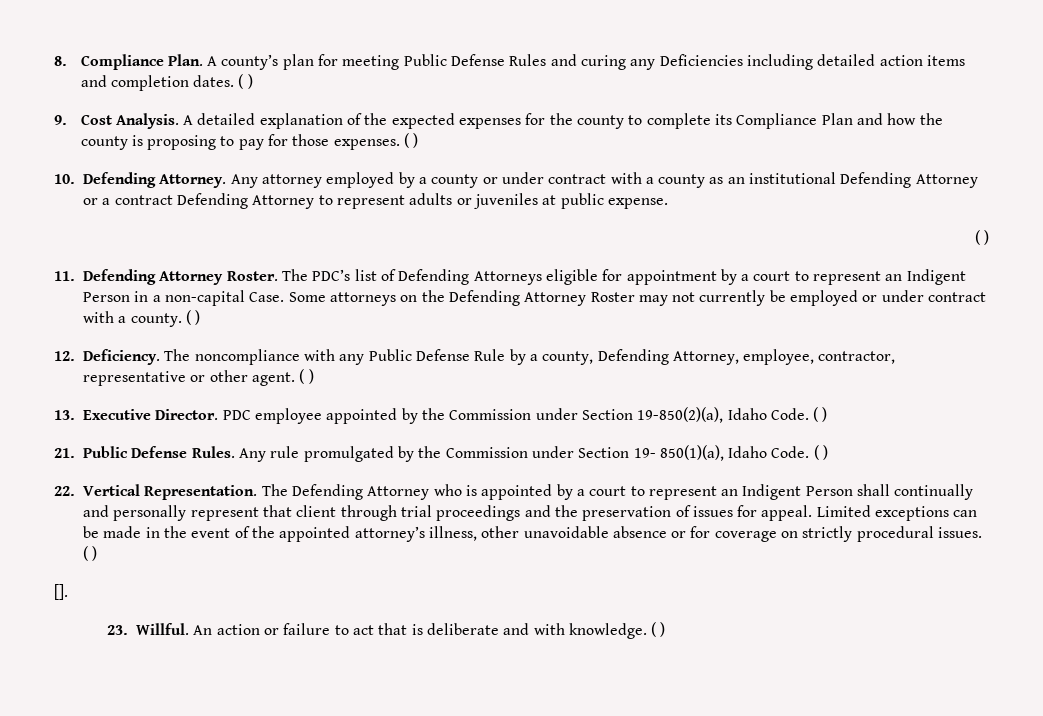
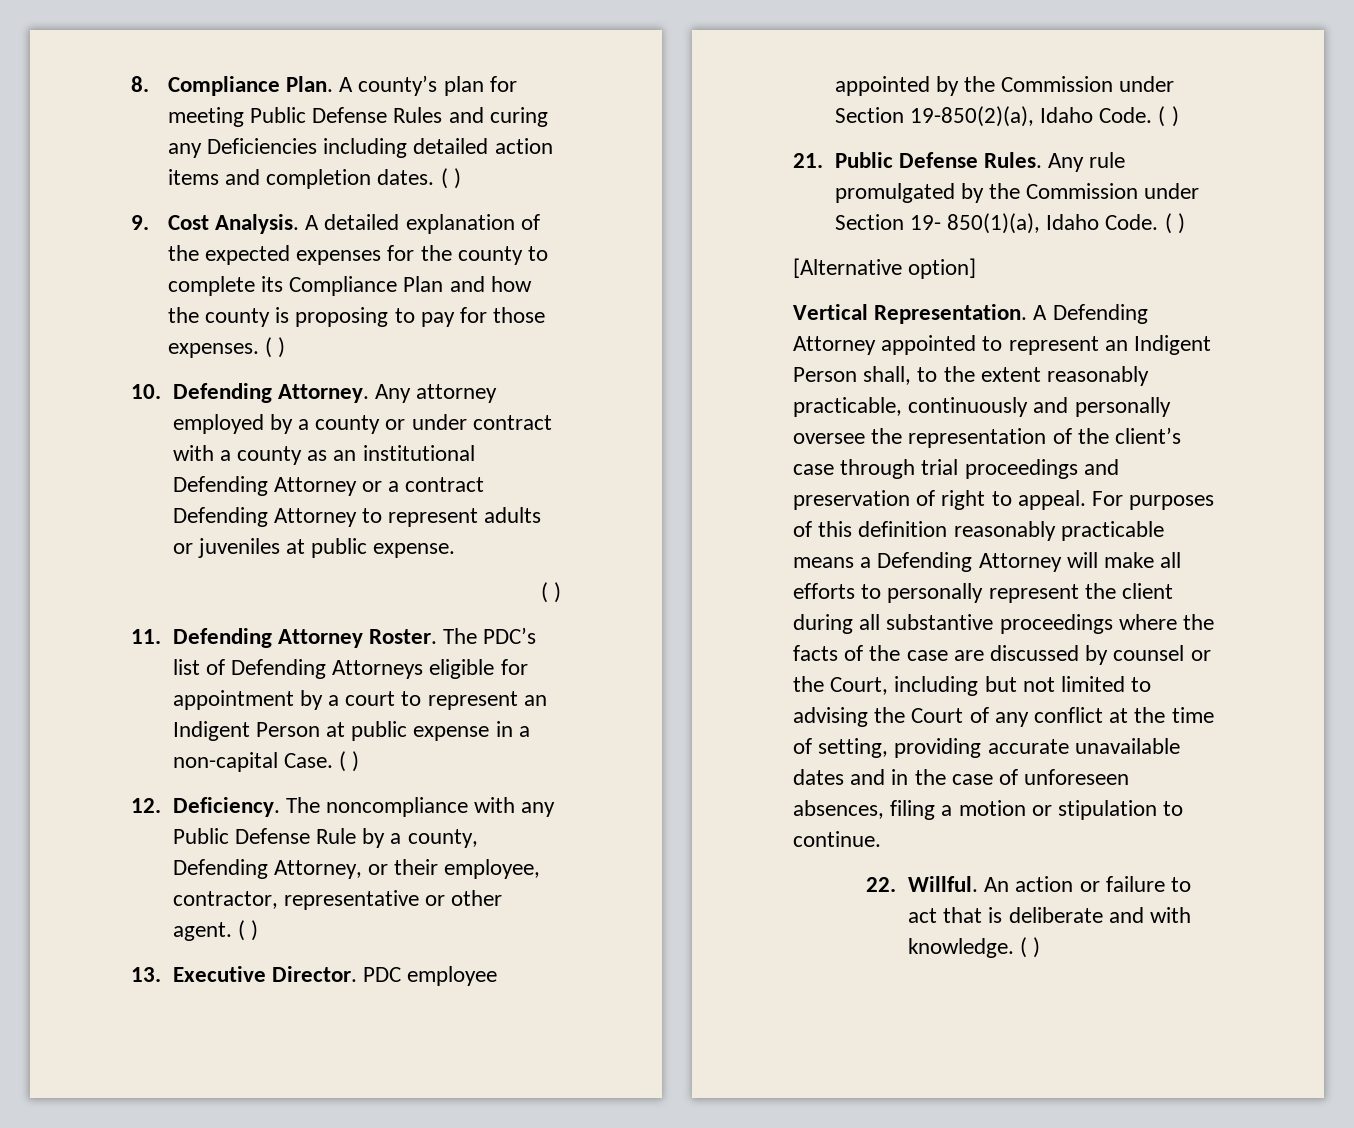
(130, 297) none -> [325,721,490,741] at public expense
[288,290,987,306] [83,311,182,327] Some attorneys on the Defending Attorney Roster may not currently be employed or under contract with a county. -> (333, 760) none
(739, 358) none -> [367,859,439,875] or their
[54,486,75,496] 22. -> [793,258,977,279] [Alternative option] //
[261,484,974,500] [83,505,337,521] The Defending Attorney who is appointed by a court to represent an Indigent Person shall continually and personally represent that client -> [1033,304,1148,324] [793,335,1212,355] [793,366,1150,386] [793,397,1171,417] [793,427,1182,448] [793,464,834,475] A Defending Attorney appointed to represent an Indigent Person shall, to the extent reasonably practicable, continuously and personally oversee the representation of the client’s case
[554,505,578,517] the -> (1119, 467) none
[692,505,978,521] [83,526,983,542] [83,546,98,561] [54,584,68,600] [106,625,128,635] issues for appeal. Limited exceptions can be made in the event of the appointed attorney’s illness, other unavoidable absence or for coverage on strictly procedural issues. ( ) // []. // 23. -> [941,490,1215,510] [793,521,1164,541] [793,552,1182,572] [793,583,1174,603] [793,614,1215,634] [793,645,1211,665] [793,676,1152,696] [793,707,1214,727] [793,738,1180,758] [793,769,1130,785] [793,800,1184,820] [793,831,881,847] [866,877,897,892] right to appeal. For purposes of this definition reasonably practicable means a Defending Attorney will make all efforts to personally represent the client during all substantive proceedings where the facts of the case are discussed by counsel or the Court, including but not limited to advising the Court of any conflict at the time of setting, providing accurate unavailable dates and in the case of unforeseen absences, filing a motion or stipulation to continue. // 22.

